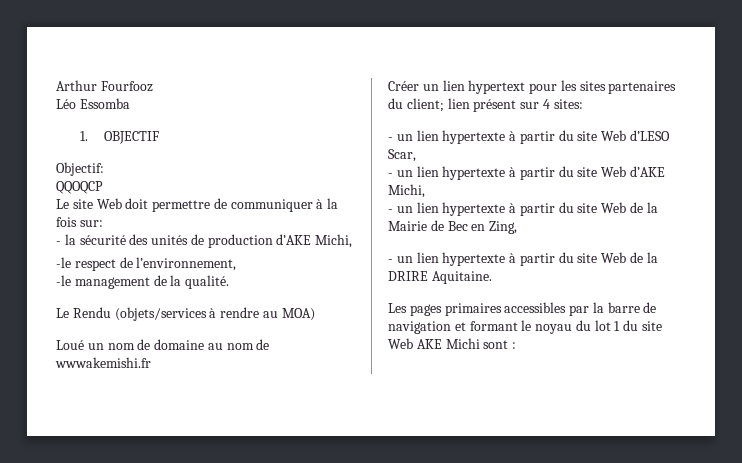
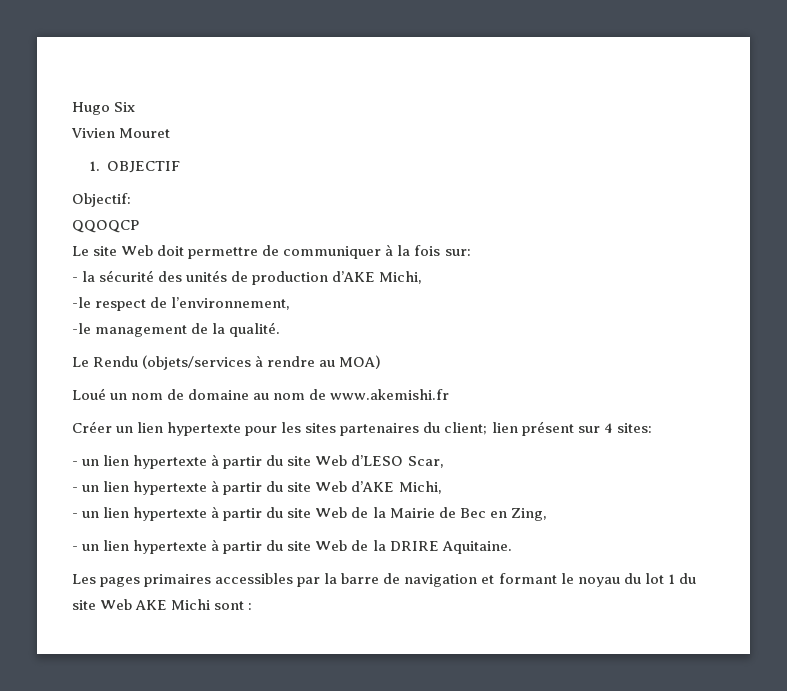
[56,80,153,92] [56,98,130,109] Arthur Fourfooz // Léo Essomba -> [72,102,136,115] [71,128,171,138] Hugo Six // Vivien Mouret
[55,357,151,368] wwwakemishi.fr -> [330,389,450,400] www.akemishi.fr
[468,80,526,94] hypertext -> [167,422,242,436] hypertexte

